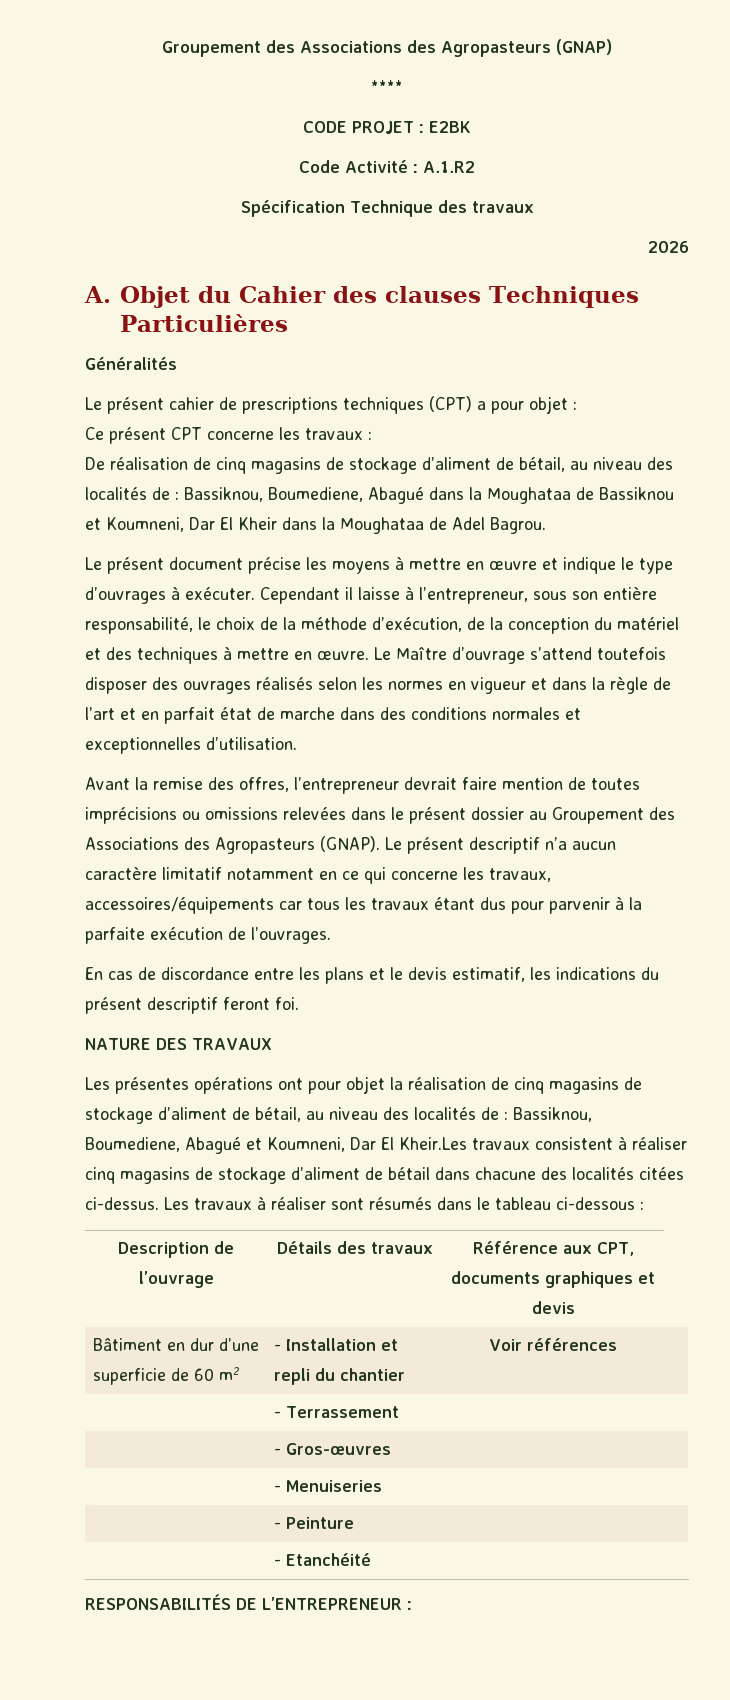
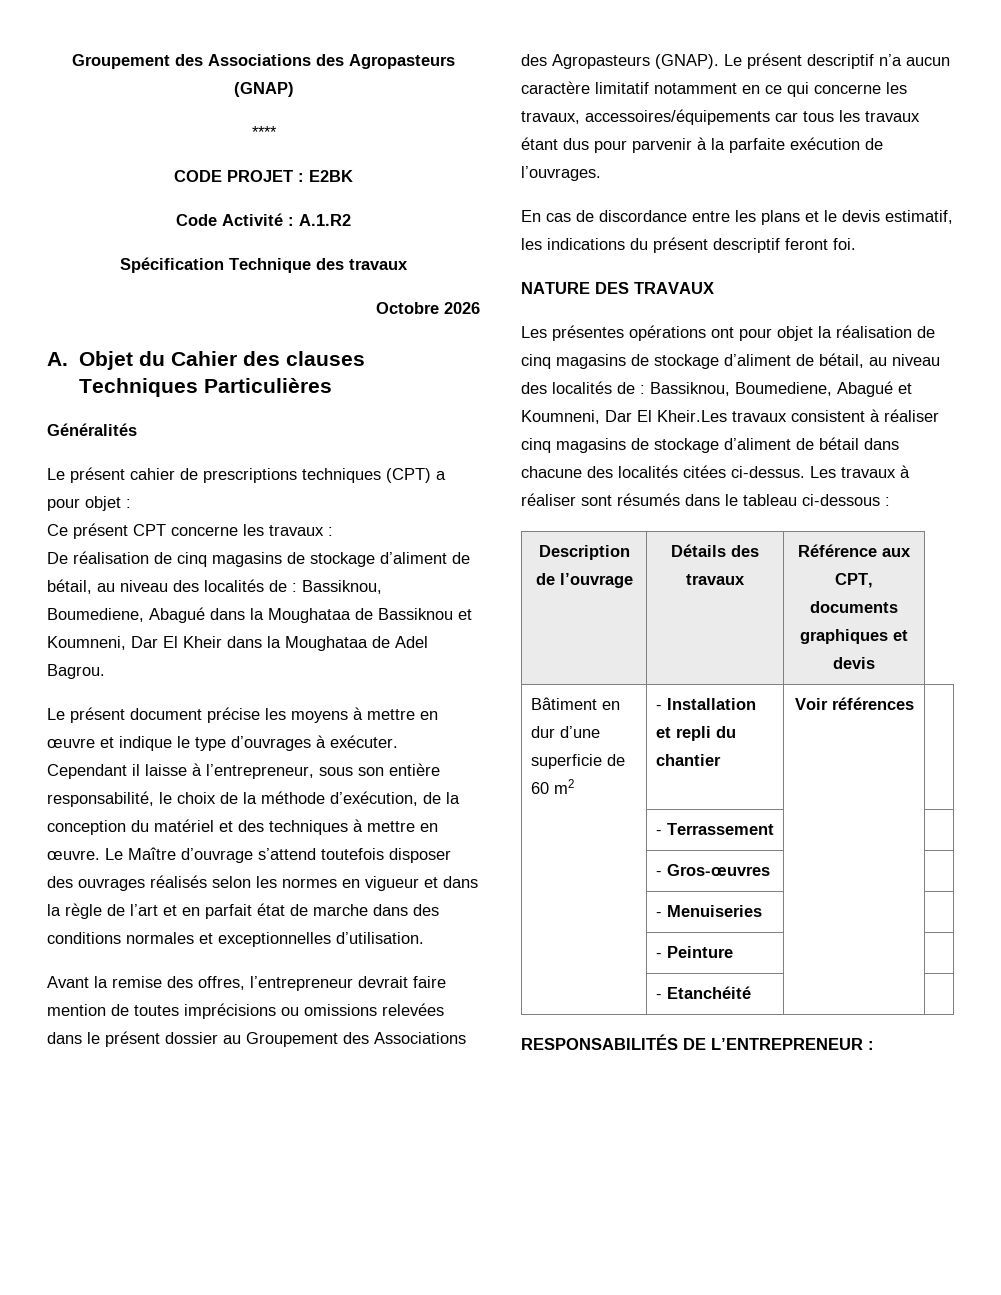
(534, 207) none -> [376,302,439,314] Octobre

